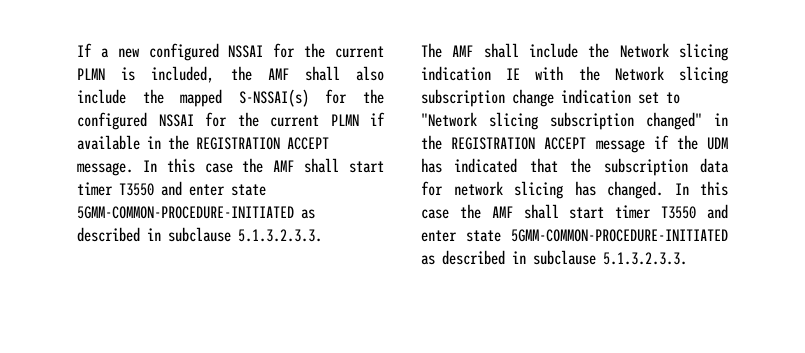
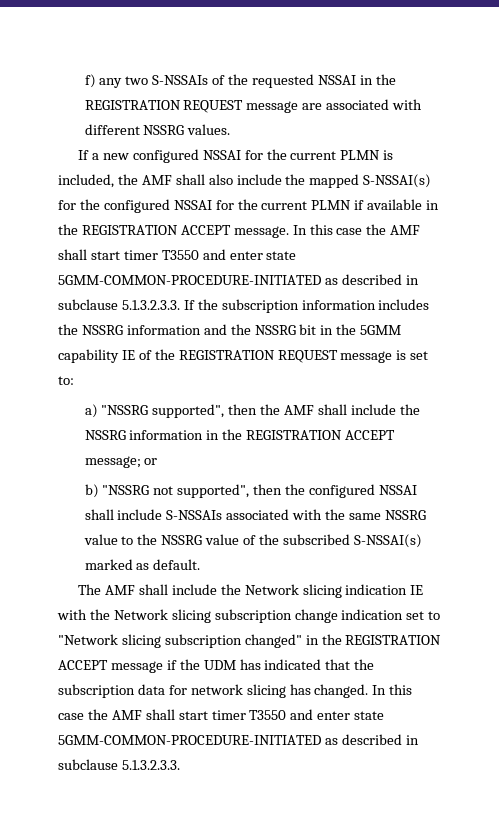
(77, 50) none -> [84,74,396,88] [84,99,423,113] [84,124,231,135] f) any two S-NSSAIs of the requested NSSAI in the REGISTRATION REQUEST message are associated with different NSSRG values. //
(322, 235) none -> [183,299,430,313] [58,324,402,335] [58,349,429,363] [58,376,74,385] [84,404,420,418] [84,429,396,440] [84,456,158,468] [84,484,417,498] [84,509,426,520] [83,534,422,548] [84,559,201,570] If the subscription information includes the NSSRG information and the NSSRG bit in the 5GMM capability IE of the REGISTRATION REQUEST message is set to: // a) "NSSRG supported", then the AMF shall include the NSSRG information in the REGISTRATION ACCEPT message; or // b) "NSSRG not supported", then the configured NSSAI shall include S-NSSAIs associated with the same NSSRG value to the NSSRG value of the subscribed S-NSSAI(s) marked as default.

